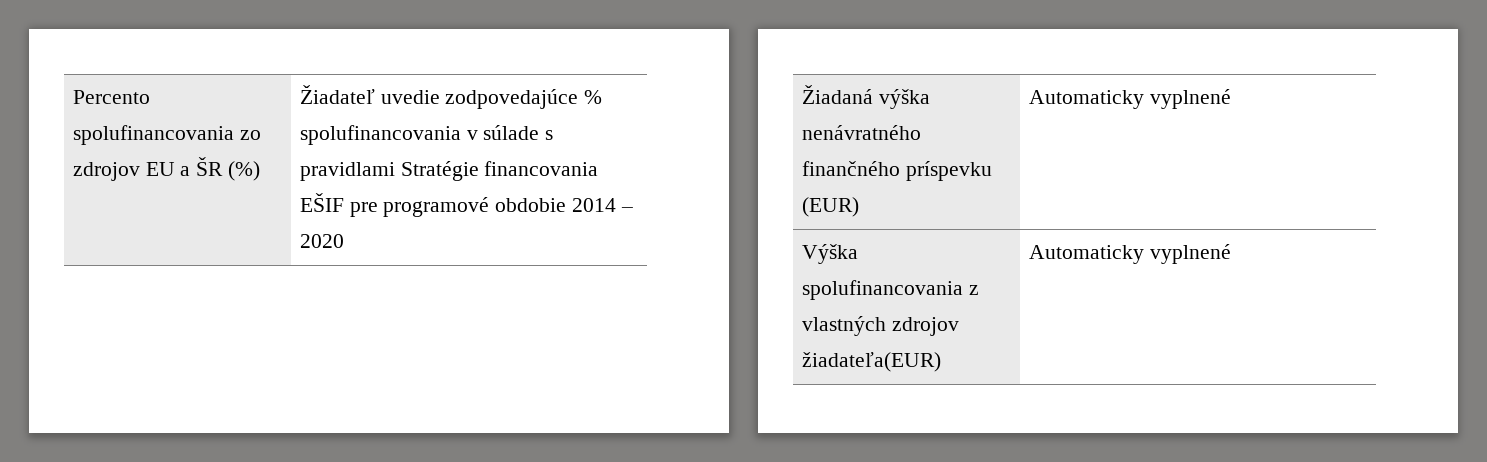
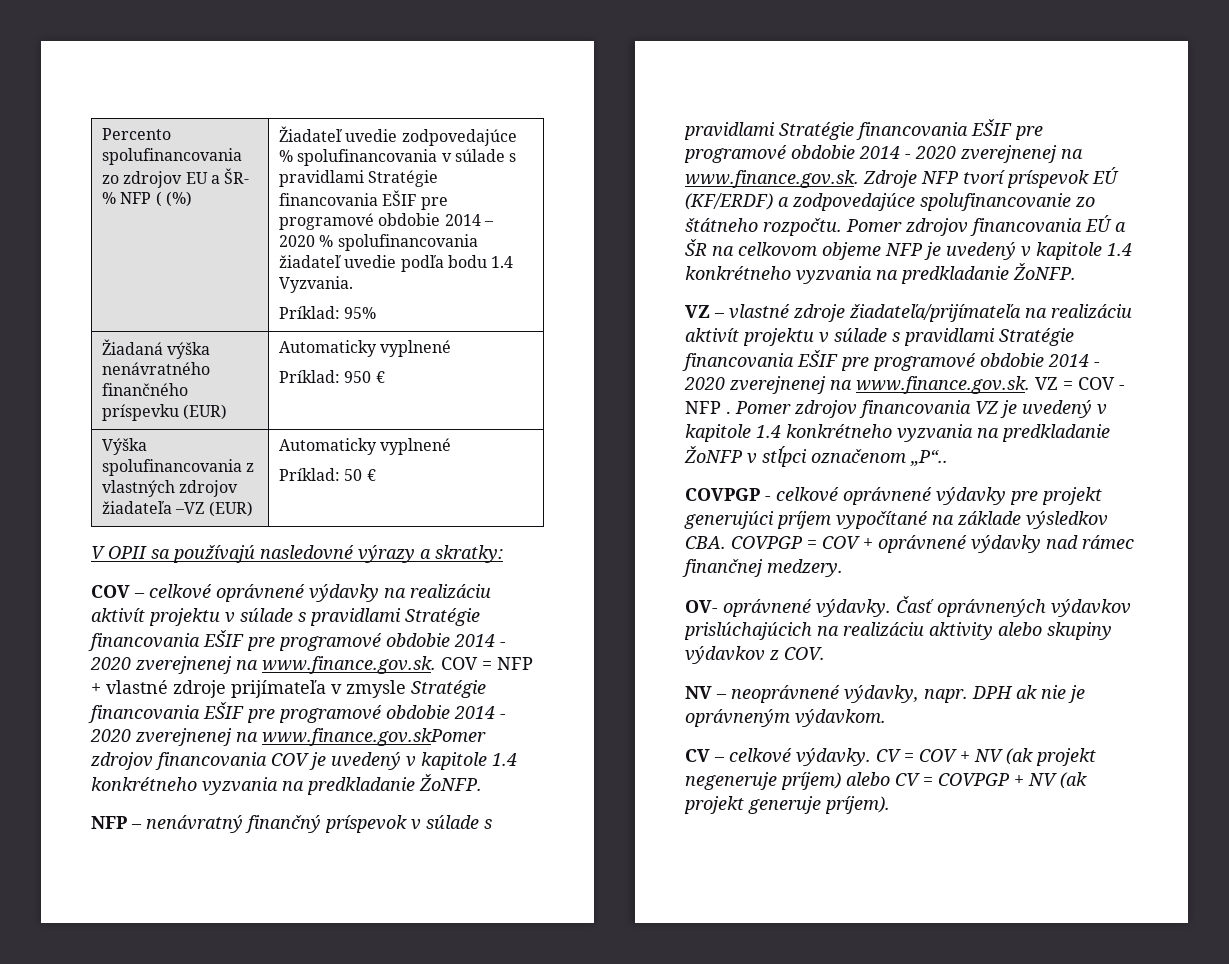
[196,157,224,176] ŠR -> [224,168,250,184] [102,191,162,207] ŠR- % NFP (
(344, 241) none -> [319,234,478,251] [279,255,514,272] [279,276,354,293] [279,306,377,319] % spolufinancovania žiadateľ uvedie podľa bodu 1.4 Vyzvania. // Príklad: 95%
(1231, 99) none -> [279,370,385,383] // Príklad: 950 €
[801,352,941,372] [1028,244,1231,264] žiadateľa(EUR) | Automaticky vyplnené -> [102,501,253,517] [279,438,452,455] [279,468,376,481] [91,545,503,563] [91,584,491,602] [91,608,480,626] [88,630,506,651] [90,656,533,674] [91,680,486,698] [88,702,506,723] [90,728,486,746] [90,752,517,770] [91,774,482,795] [91,815,492,833] [684,119,1043,140] [684,145,1083,163] [685,167,1119,188] [685,193,1095,211] [685,215,1126,236] [685,239,1132,260] [685,263,1076,284] [685,304,1132,322] [685,328,1074,346] [682,350,1100,371] [684,376,1125,394] [685,400,1107,418] [685,424,1110,442] [684,446,948,467] [685,487,1102,505] [684,511,1108,529] [685,535,1134,553] [682,559,843,577] [685,596,1131,617] [684,622,1112,640] [685,646,825,664] [685,685,1085,703] [685,709,886,727] [685,748,1096,766] [685,772,1087,790] [684,796,890,814] žiadateľa –VZ (EUR) | Automaticky vyplnené // Príklad: 50 € // V OPII sa používajú nasledovné výrazy a skratky: // COV – celkové oprávnené výdavky na realizáciu aktivít projektu v súlade s pravidlami Stratégie financovania EŠIF pre programové obdobie 2014 - 2020 zverejnenej na www.finance.gov.sk. COV = NFP + vlastné zdroje prijímateľa v zmysle Stratégie financovania EŠIF pre programové obdobie 2014 - 2020 zverejnenej na www.finance.gov.skPomer zdrojov financovania COV je uvedený v kapitole 1.4 konkrétneho vyzvania na predkladanie ŽoNFP. // NFP – nenávratný finančný príspevok v súlade s pravidlami Stratégie financovania EŠIF pre programové obdobie 2014 - 2020 zverejnenej na www.finance.gov.sk. Zdroje NFP tvorí príspevok EÚ (KF/ERDF) a zodpovedajúce spolufinancovanie zo štátneho rozpočtu. Pomer zdrojov financovania EÚ a ŠR na celkovom objeme NFP je uvedený v kapitole 1.4 konkrétneho vyzvania na predkladanie ŽoNFP. // VZ – vlastné zdroje žiadateľa/prijímateľa na realizáciu aktivít projektu v súlade s pravidlami Stratégie financovania EŠIF pre programové obdobie 2014 - 2020 zverejnenej na www.finance.gov.sk. VZ = COV - NFP . Pomer zdrojov financovania VZ je uvedený v kapitole 1.4 konkrétneho vyzvania na predkladanie ŽoNFP v stĺpci označenom „P“.. // COVPGP - celkové oprávnené výdavky pre projekt generujúci príjem vypočítané na základe výsledkov CBA. COVPGP = COV + oprávnené výdavky nad rámec finančnej medzery. // OV- oprávnené výdavky. Časť oprávnených výdavkov prislúchajúcich na realizáciu aktivity alebo skupiny výdavkov z COV. // NV – neoprávnené výdavky, napr. DPH ak nie je oprávneným výdavkom. // CV – celkové výdavky. CV = COV + NV (ak projekt negeneruje príjem) alebo CV = COVPGP + NV (ak projekt generuje príjem).

